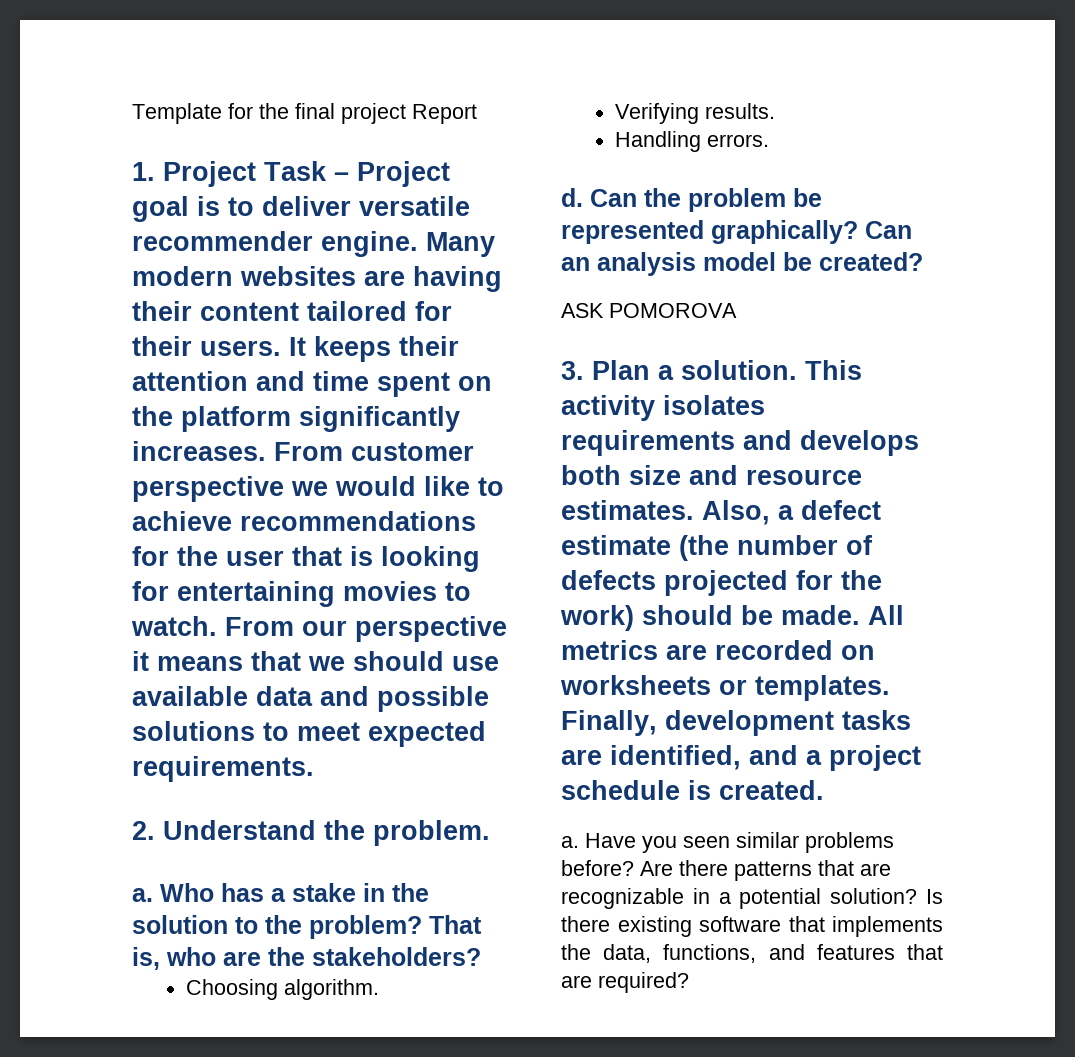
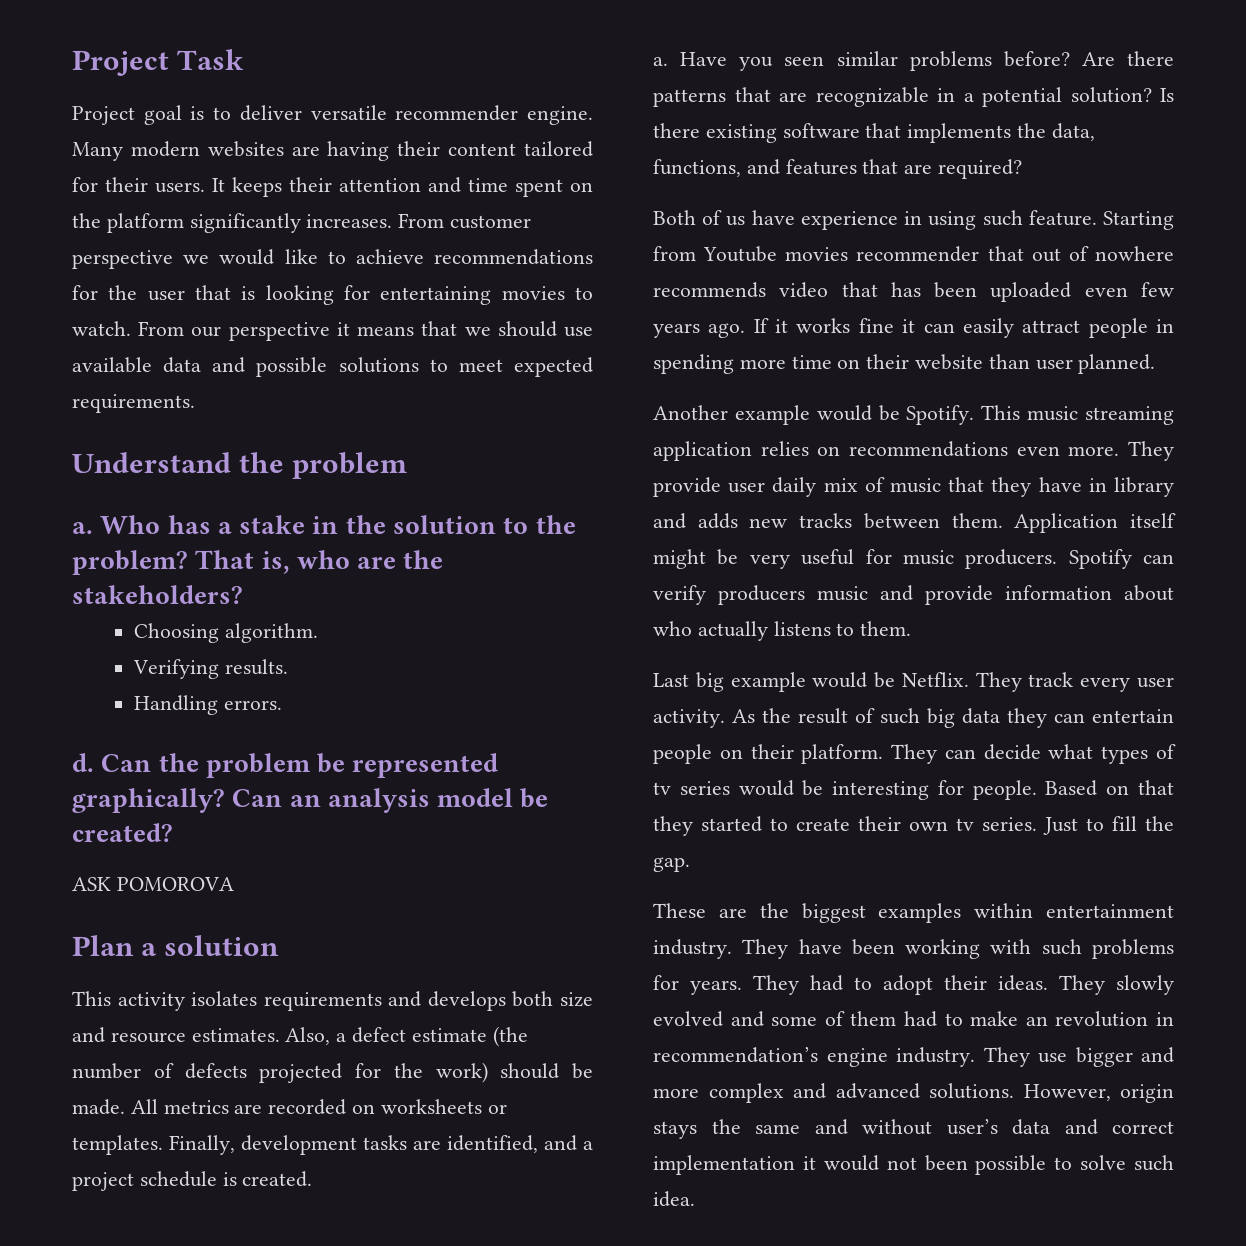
[132,103,477,124] [132,162,155,181] Template for the final project Report // 1. -> (72, 63) none
[334,172,349,181] – -> (245, 59) //
[132,821,155,840] 2. -> (195, 403) none
[373,820,490,846] problem. -> [292,452,408,479] problem
[561,361,584,380] 3. -> (234, 884) none
[681,360,797,380] solution. -> [164,935,280,956] solution //
(689, 982) none -> [653,210,1174,230] [653,246,1174,262] [653,282,1174,302] [653,318,1174,338] [653,354,1156,374] [653,405,1174,425] [653,441,1174,461] [653,477,1174,497] [653,513,1176,533] [653,549,1174,569] [653,585,1174,605] [653,621,912,641] [653,672,1174,692] [653,708,1174,728] [653,744,1176,764] [653,780,1174,800] [653,816,1174,836] [653,857,690,872] [653,903,1174,923] [653,939,1174,959] [653,975,1174,995] [653,1011,1174,1027] [653,1047,1174,1067] [653,1083,1174,1103] [653,1119,1174,1139] [653,1155,1174,1175] [653,1191,695,1207] // Both of us have experience in using such feature. Starting from Youtube movies recommender that out of nowhere recommends video that has been uploaded even few years ago. If it works fine it can easily attract people in spending more time on their website than user planned. // Another example would be Spotify. This music streaming application relies on recommendations even more. They provide user daily mix of music that they have in library and adds new tracks between them. Application itself might be very useful for music producers. Spotify can verify producers music and provide information about who actually listens to them. // Last big example would be Netflix. They track every user activity. As the result of such big data they can entertain people on their platform. They can decide what types of tv series would be interesting for people. Based on that they started to create their own tv series. Just to fill the gap. // These are the biggest examples within entertainment industry. They have been working with such problems for years. They had to adopt their ideas. They slowly evolved and some of them had to make an revolution in recommendation’s engine industry. They use bigger and more complex and advanced solutions. However, origin stays the same and without user’s data and correct implementation it would not been possible to solve such idea.

